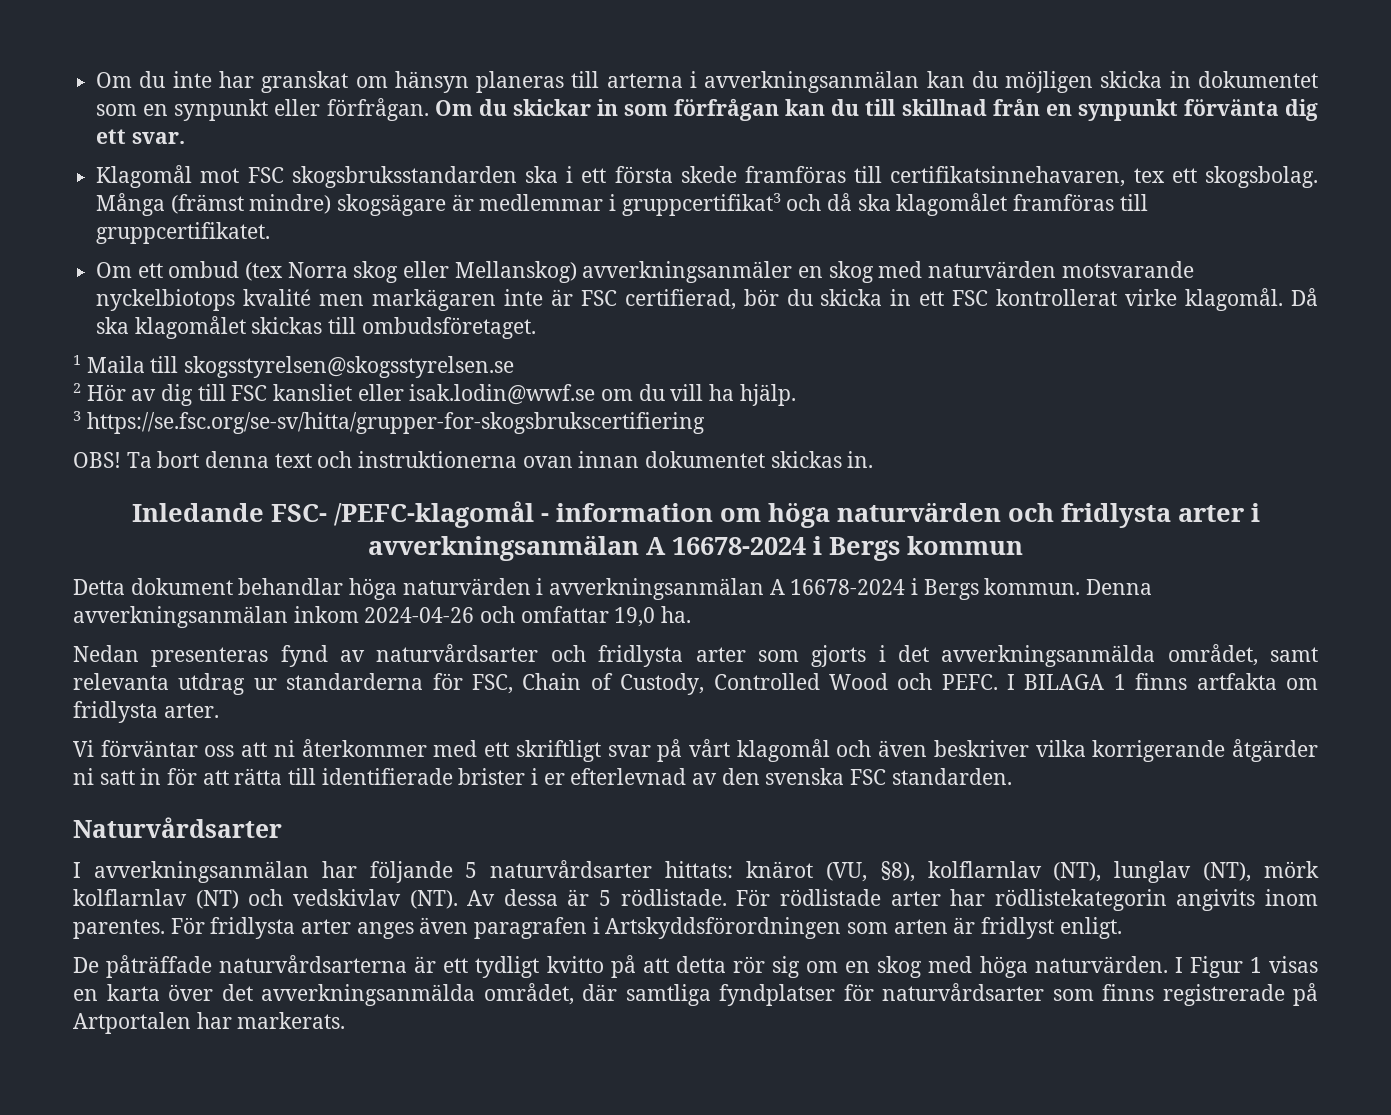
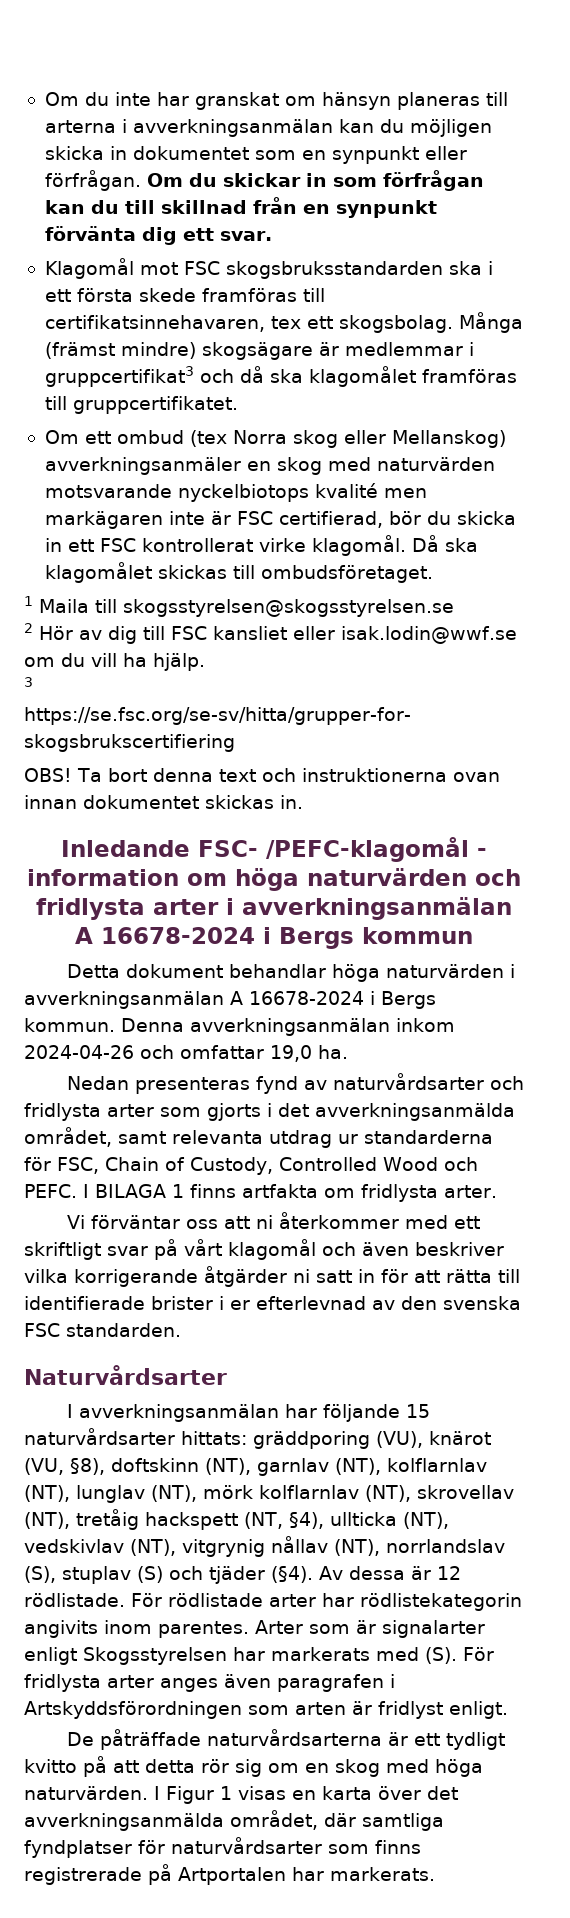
[465,862,478,878] 5 -> [405,1404,430,1418] 15
(734, 869) none -> [253,1431,423,1449] gräddporing (VU),
(915, 871) none -> [111,1458,381,1476] doftskinn (NT), garnlav (NT),
[195,889,458,909] (NT) och vedskivlav (NT). -> [364,1485,514,1502] [24,1509,449,1530] [24,1536,505,1557] [24,1566,313,1584] (NT), skrovellav (NT), tretåig hackspett (NT, §4), ullticka (NT), vedskivlav (NT), vitgrynig nållav (NT), norrlandslav (S), stuplav (S) och tjäder (§4).
[599,890,611,906] 5 -> [436,1566,461,1580] 12
(165, 929) none -> [255,1620,485,1638] [24,1647,457,1665] Arter som är signalarter enligt Skogsstyrelsen har markerats med (S).

